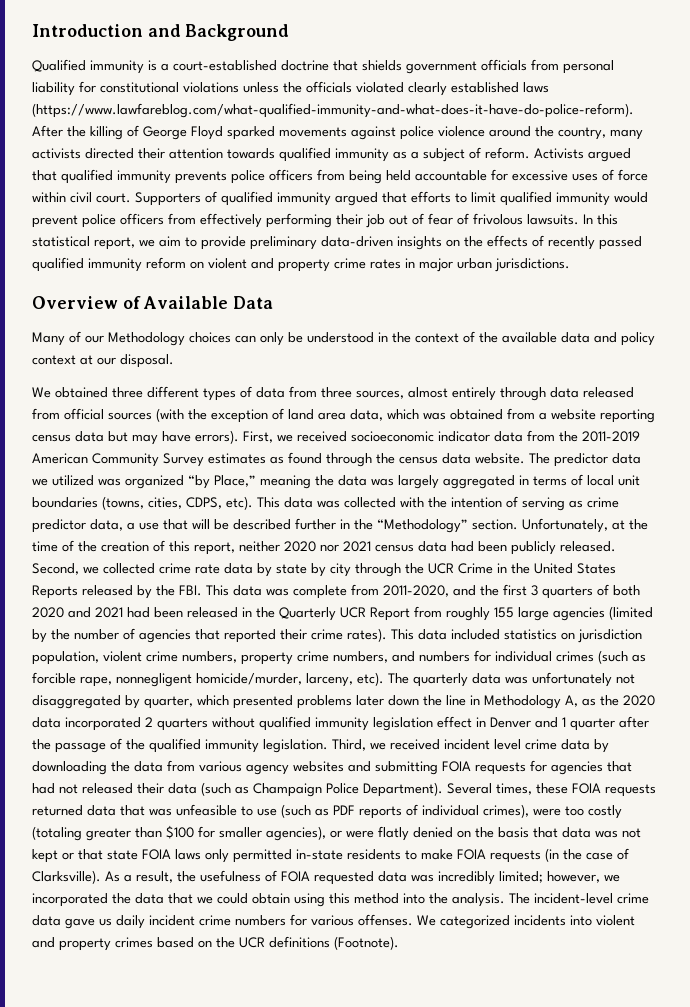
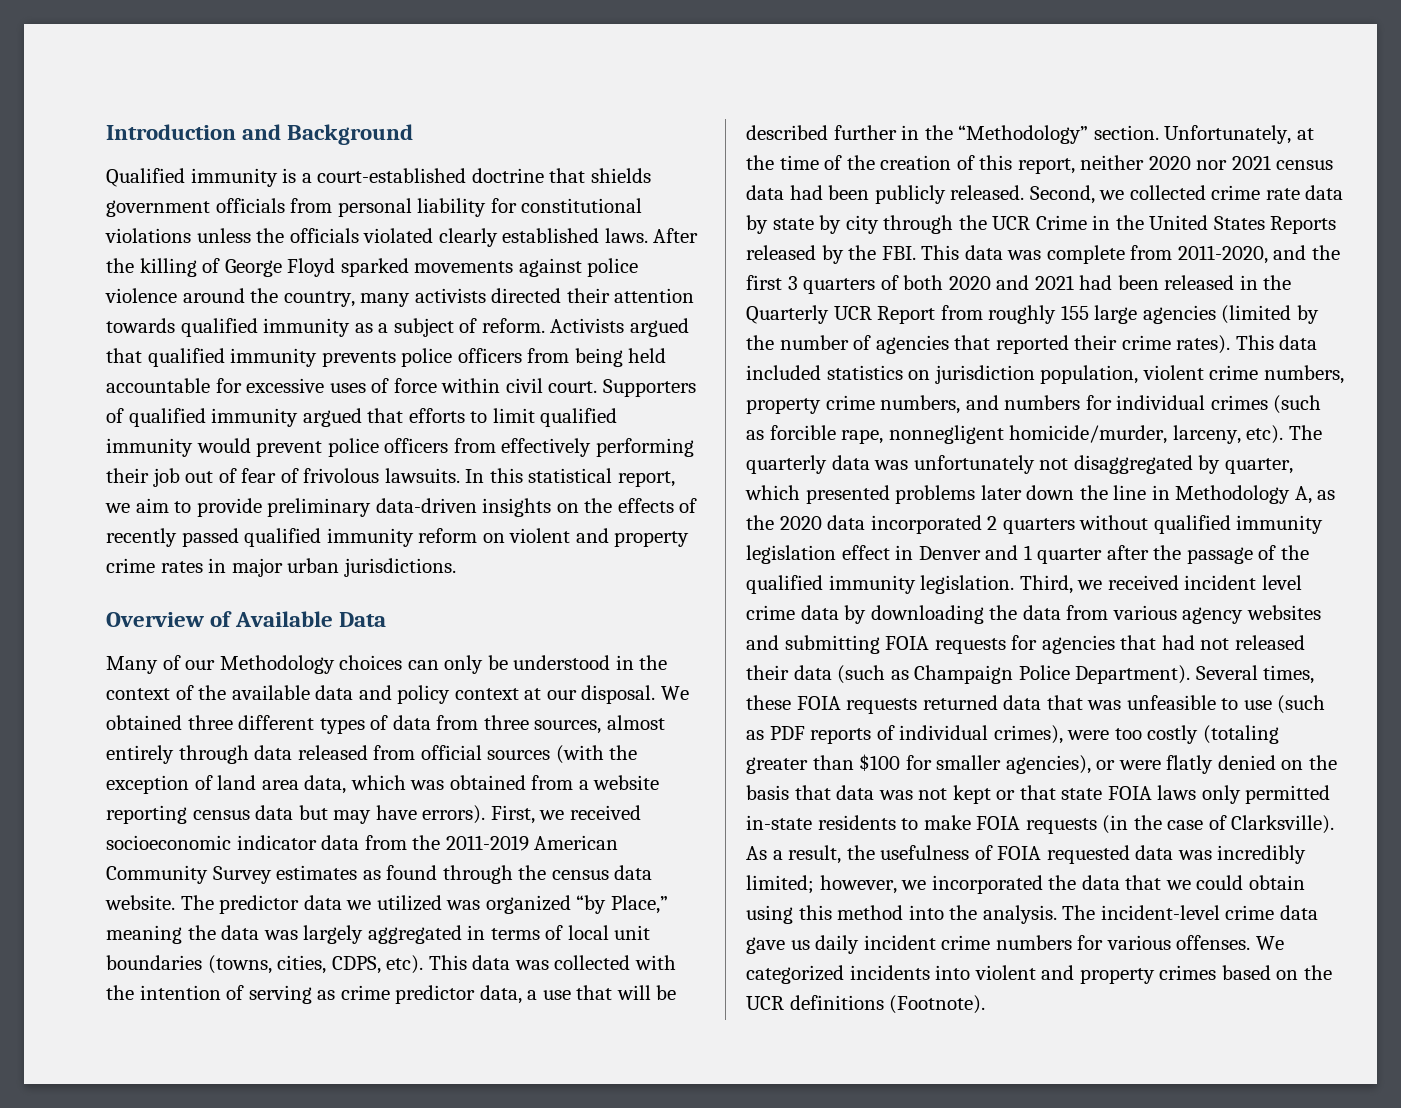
[523,82,549,93] [32,103,634,118] laws (https://www.lawfareblog.com/what-qualified-immunity-and-what-does-it-have-do-police-reform). -> [604,228,648,243] laws.
(174, 361) // -> (656, 694) none

